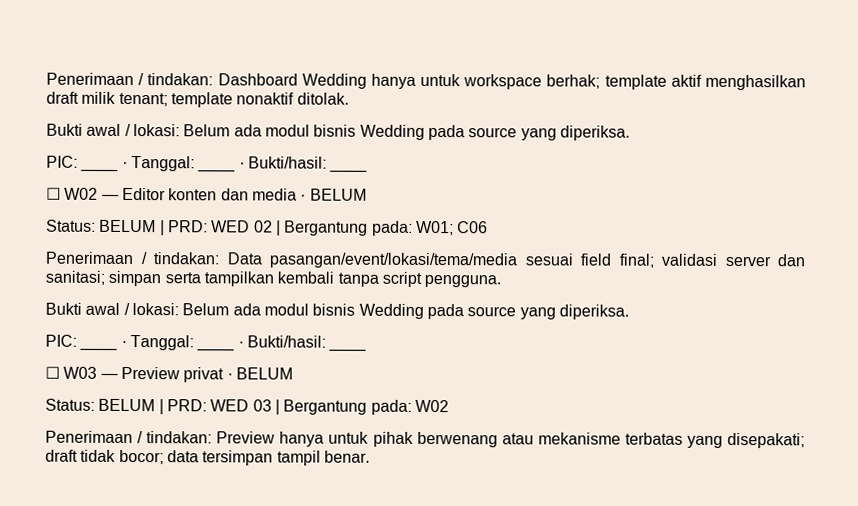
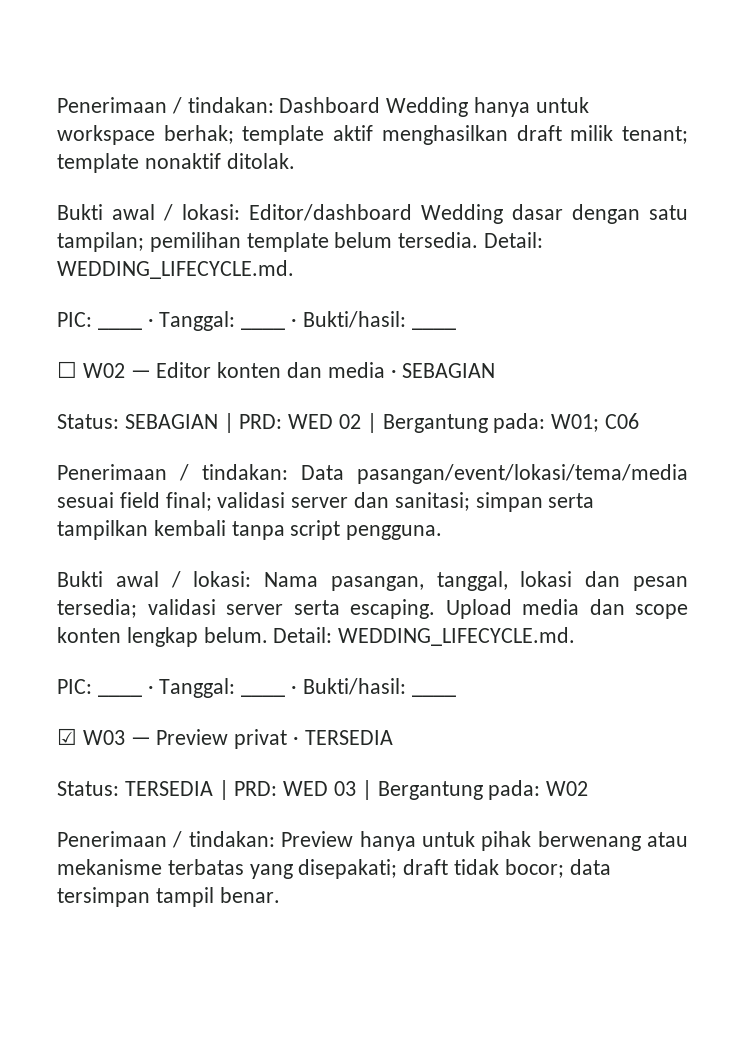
[183,124,630,141] Belum ada modul bisnis Wedding pada source yang diperiksa. -> [249,204,688,224] [57,232,544,252] [57,260,294,279] Editor/dashboard Wedding dasar dengan satu tampilan; pemilihan template belum tersedia. Detail: WEDDING_LIFECYCLE.md.
[309,188,367,201] [46,219,157,233] BELUM // Status: BELUM -> [402,363,496,378] [57,414,218,429] SEBAGIAN // Status: SEBAGIAN
[182,303,629,320] [45,334,368,352] [45,366,60,379] Belum ada modul bisnis Wedding pada source yang diperiksa. // PIC: ____ · Tanggal: ____ · Bukti/hasil: ____ // ☐ -> [264,571,688,591] [57,599,688,619] [57,627,576,647] [57,679,92,694] [97,694,142,697] [147,678,286,698] [291,678,456,697] [57,728,77,745] Nama pasangan, tanggal, lokasi dan pesan tersedia; validasi server serta escaping. Upload media dan scope konten lengkap belum. Detail: WEDDING_LIFECYCLE.md. // PIC: ____ · Tanggal: ____ · Bukti/hasil: ____ // ☑
[235,367,293,380] [45,398,156,412] BELUM // Status: BELUM -> [304,730,393,745] [57,781,213,796] TERSEDIA // Status: TERSEDIA

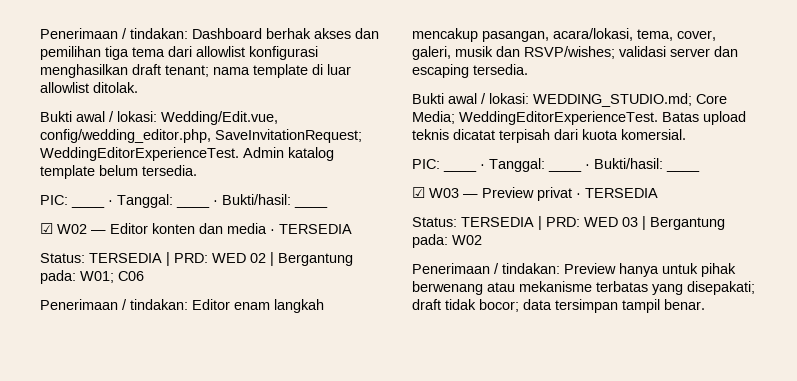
[386,97,589,117] [57,125,688,145] [57,153,221,173] Wedding hanya untuk workspace berhak; template aktif menghasilkan draft milik tenant; template nonaktif -> [266,28,379,39] [40,46,318,60] [40,64,351,78] [40,82,89,93] berhak akses dan pemilihan tiga tema dari allowlist konfigurasi menghasilkan draft tenant; nama template di luar allowlist
[249,204,688,224] [57,232,241,252] Editor/dashboard Wedding dasar dengan satu tampilan; pemilihan -> [161,111,278,125] [40,129,362,143] [40,147,334,161] Wedding/Edit.vue, config/wedding_editor.php, SaveInvitationRequest; WeddingEditorExperienceTest. Admin katalog
[484,232,544,248] [57,260,294,279] [57,312,92,327] [97,327,142,330] [147,311,286,331] [291,311,456,330] [57,361,77,378] Detail: WEDDING_LIFECYCLE.md. // PIC: ____ · Tanggal: ____ · Bukti/hasil: ____ // ☐ -> [40,195,68,205] [71,205,105,208] [108,194,210,208] [213,194,291,205] [294,205,328,208] [40,223,53,234] // PIC: ____ · Tanggal: ____ · Bukti/hasil: ____ // ☑
[402,363,496,378] [57,414,218,429] SEBAGIAN // Status: SEBAGIAN -> [279,224,352,234] [40,253,162,263] TERSEDIA // Status: TERSEDIA
[301,464,688,484] [57,492,595,512] [57,520,443,540] [57,571,688,591] [57,599,688,619] [57,627,576,647] Data pasangan/event/lokasi/tema/media sesuai field final; validasi server dan sanitasi; simpan serta tampilkan kembali tanpa script pengguna. // Bukti awal / lokasi: Nama pasangan, tanggal, lokasi dan pesan tersedia; validasi server serta escaping. Upload media dan scope konten lengkap belum. Detail: WEDDING_LIFECYCLE.md. -> [192,299,324,313] [412,28,716,42] [412,46,738,60] [412,64,528,78] [412,93,727,107] [412,111,746,125] [412,129,686,143] Editor enam langkah mencakup pasangan, acara/lokasi, tema, cover, galeri, musik dan RSVP/wishes; validasi server dan escaping tersedia. // Bukti awal / lokasi: WEDDING_STUDIO.md; Core Media; WeddingEditorExperienceTest. Batas upload teknis dicatat terpisah dari kuota komersial.

